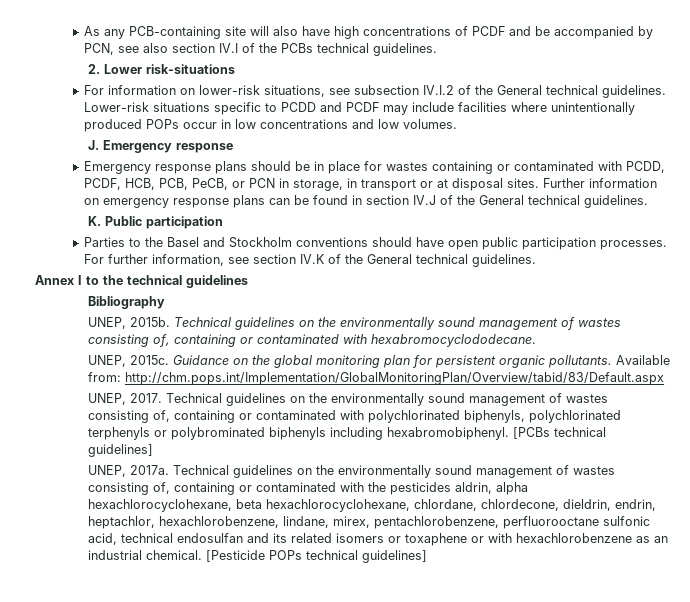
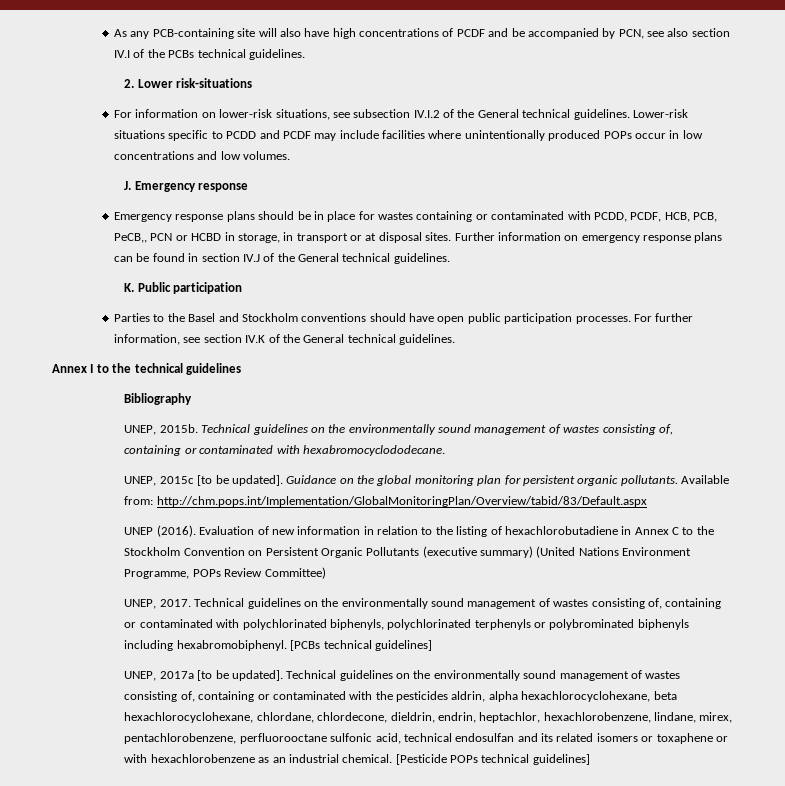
[191,178,275,190] PeCB, or PCN -> [114,233,222,243] PeCB,, PCN or HCBD
[129,355,169,365] 2015c. -> [159,475,283,486] 2015c [to be updated].
(664, 378) none -> [124,525,714,537] [124,546,692,558] [124,567,326,579] // UNEP (2016). Evaluation of new information in relation to the listing of hexachlorobutadiene in Annex C to the Stockholm Convention on Persistent Organic Pollutants (executive summary) (United Nations Environment Programme, POPs Review Committee)
[129,465,169,475] 2017a. -> [159,670,283,681] 2017a [to be updated].

